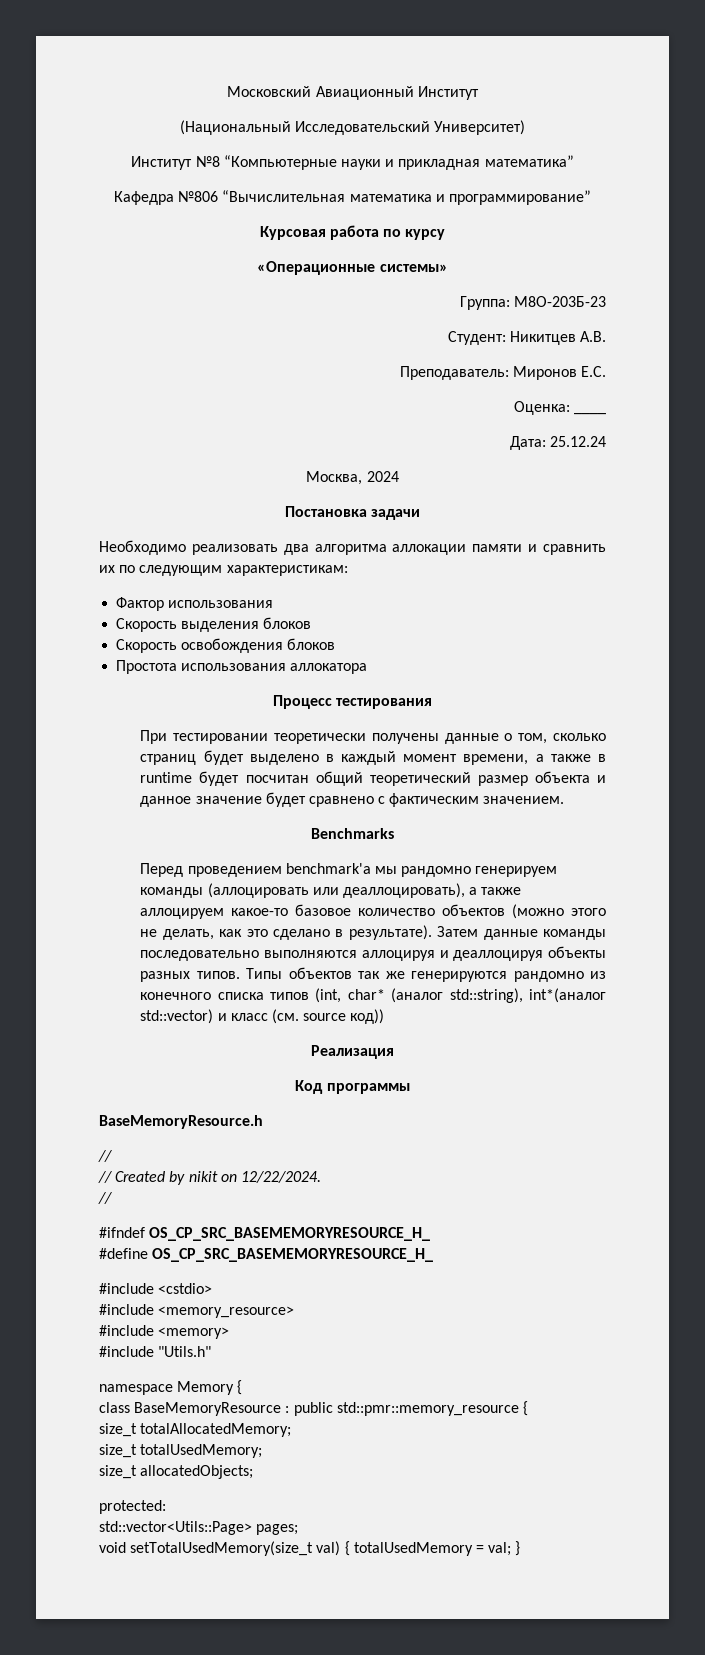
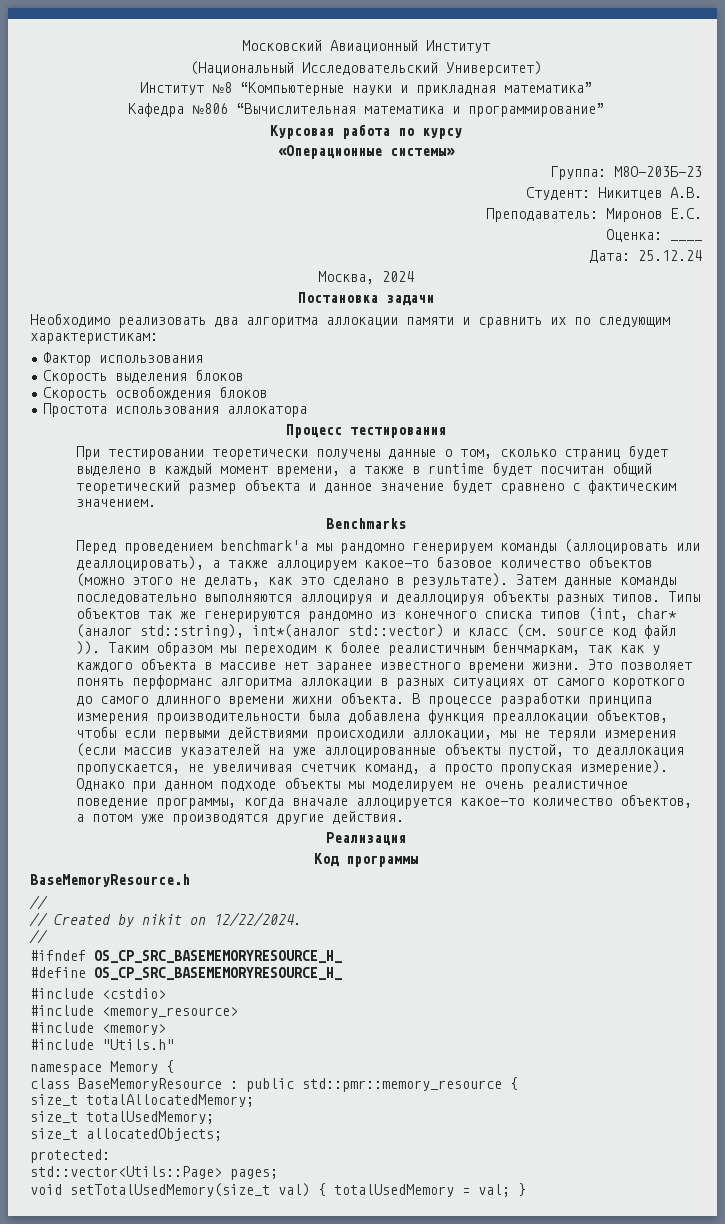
[350,1009,385,1024] код)) -> [612,625,677,639] [76,641,661,656] [76,658,693,673] [76,675,685,689] [76,692,653,707] [76,709,669,724] [76,726,677,741] [76,743,685,758] [76,760,669,775] [76,777,629,792] [76,794,693,809] [76,811,405,825] код файл )). Таким образом мы переходим к более реалистичным бенчмаркам, так как у каждого объекта в массиве нет заранее известного времени жизни. Это позволяет понять перформанс алгоритма аллокации в разных ситуациях от самого короткого до самого длинного времени жихни объекта. В процессе разработки принципа измерения производительности была добавлена функция преаллокации объектов, чтобы если первыми действиями происходили аллокации, мы не теряли измерения (если массив указателей на уже аллоцированные объекты пустой, то деаллокация пропускается, не увеличивая счетчик команд, а просто пропуская измерение). Однако при данном подходе объекты мы моделируем не очень реалистичное поведение программы, когда вначале аллоцируется какое-то количество объектов, а потом уже производятся другие действия.

